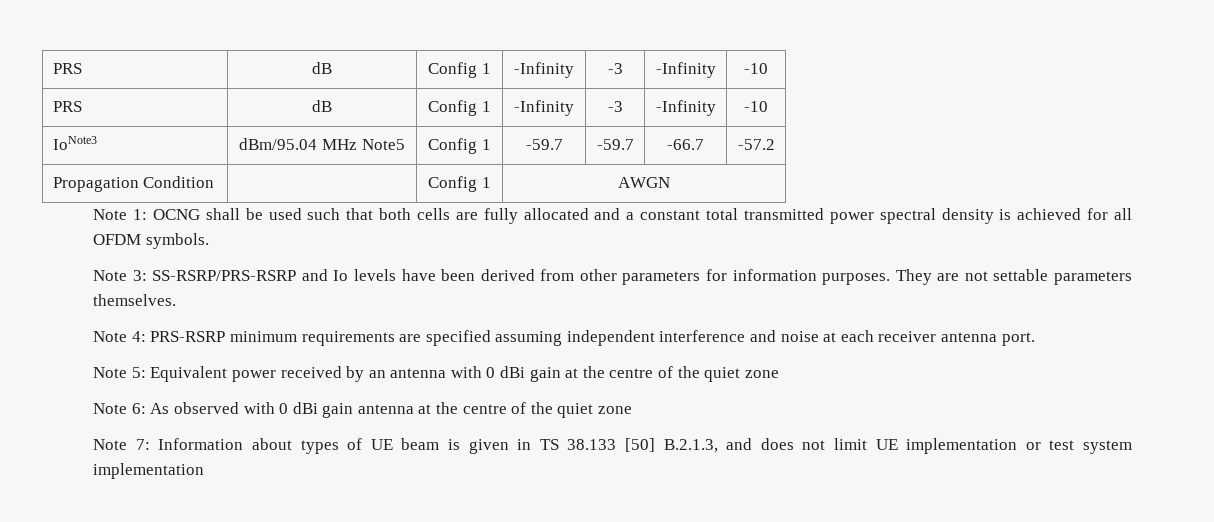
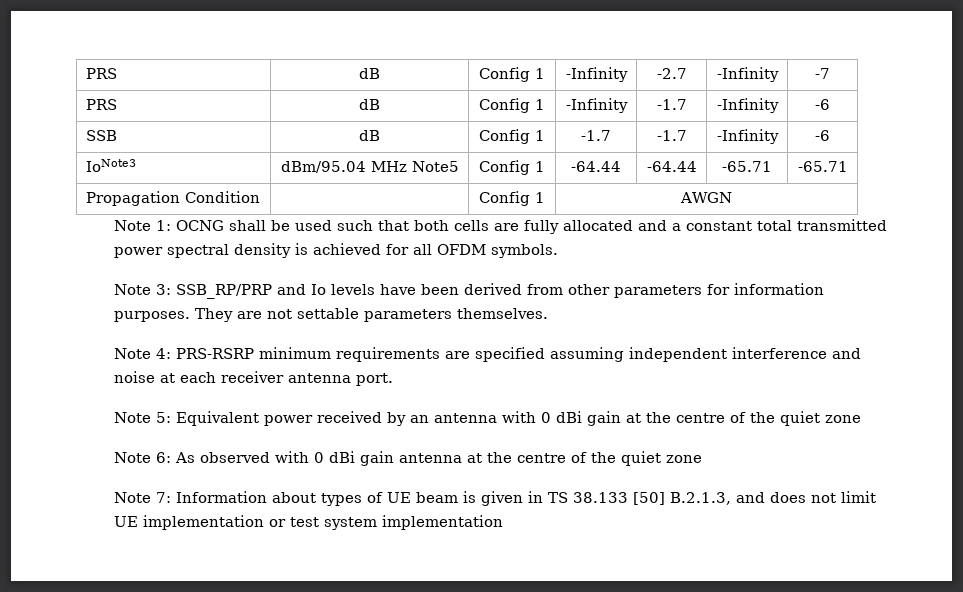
[52,63,82,74] [312,62,332,74] [428,62,491,78] [514,62,574,78] [607,63,623,74] [655,62,716,78] [744,63,768,74] [52,101,82,112] [312,100,332,112] [428,100,491,116] [514,100,574,116] [607,101,623,112] [655,100,716,116] [744,101,768,112] PRS | dB | Config 1 | -Infinity | -3 | -Infinity | -10 // PRS | dB | Config 1 | -Infinity | -3 | -Infinity | -10 -> [85,68,117,79] [359,68,380,79] [479,67,545,82] [565,67,628,82] [656,68,687,79] [716,67,779,82] [815,68,830,79] [85,99,117,110] [359,99,380,110] [479,98,545,113] [565,98,628,113] [656,99,687,110] [716,98,779,113] [815,99,830,110] [85,130,117,141] [359,130,380,141] [479,129,545,144] [581,130,611,141] [656,130,687,141] [716,129,779,144] [815,130,830,141] PRS | dB | Config 1 | -Infinity | -2.7 | -Infinity | -7 // PRS | dB | Config 1 | -Infinity | -1.7 | -Infinity | -6 // SSB | dB | Config 1 | -1.7 | -1.7 | -Infinity | -6
[525,139,563,150] [596,139,634,150] [667,139,704,150] [737,139,775,150] -59.7 | -59.7 | -66.7 | -57.2 -> [571,161,621,172] [646,161,697,172] [722,161,772,172] [797,161,848,172] -64.44 | -64.44 | -65.71 | -65.71
[152,270,297,281] SS-RSRP/PRS-RSRP -> [175,284,272,299] SSB_RP/PRP

